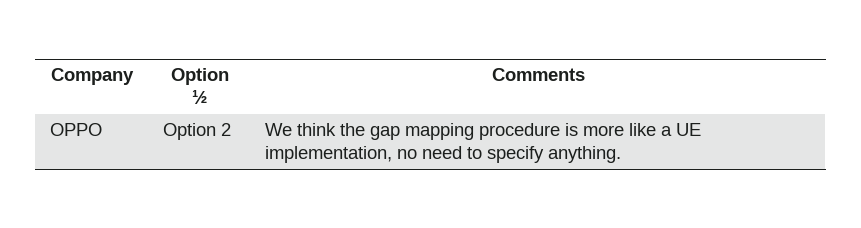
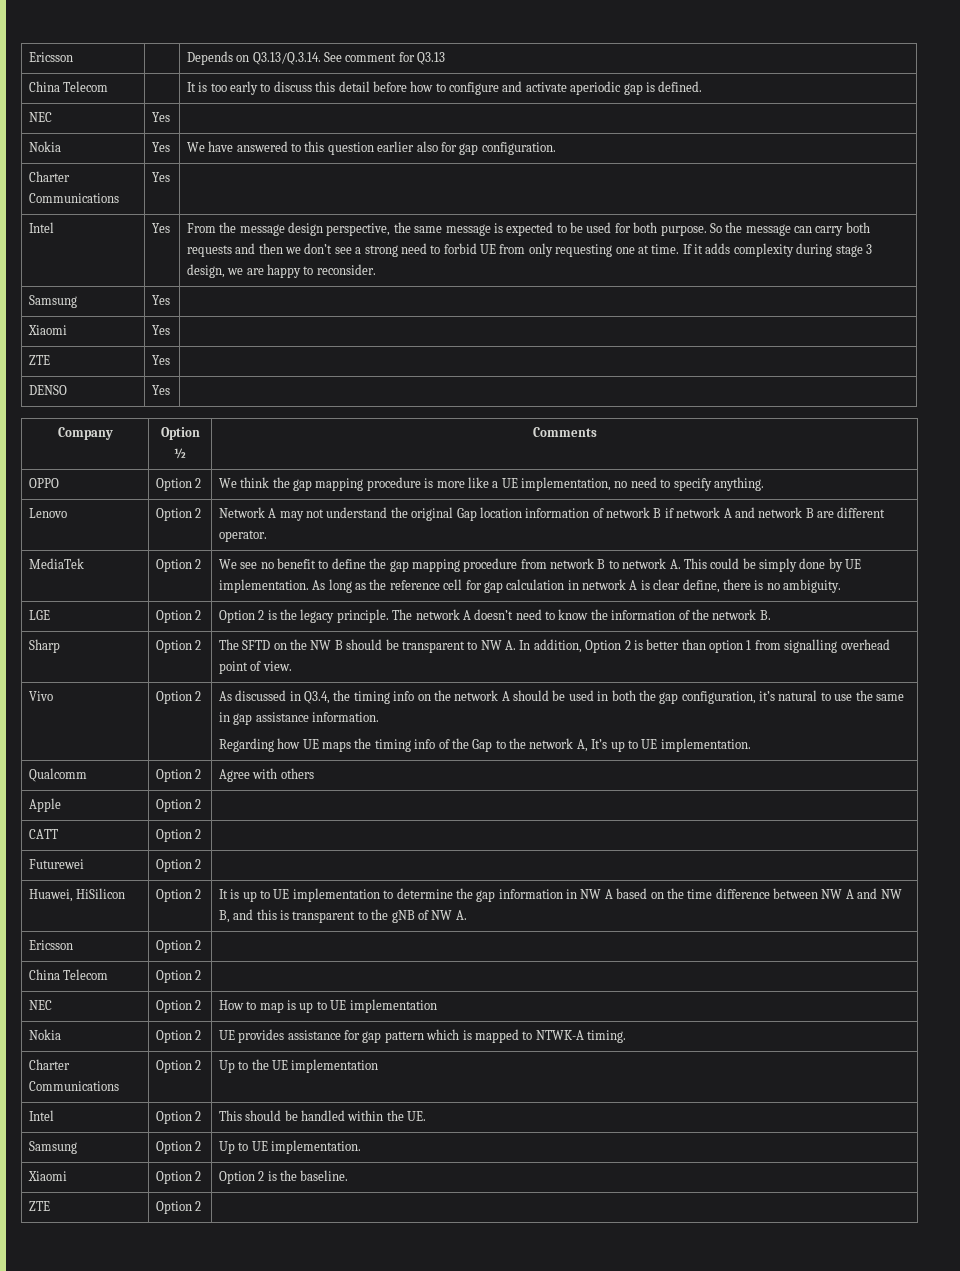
(51, 76) none -> [28,52,73,62] [186,51,446,65] [28,81,109,92] [186,81,703,95] [28,112,52,122] [151,112,170,122] [28,141,61,152] [151,142,170,152] [186,141,556,155] [28,171,70,182] [28,193,119,203] [151,172,170,182] [28,222,54,233] [151,223,170,233] [186,222,870,236] [186,243,872,257] [186,264,376,278] [28,295,77,308] [151,295,170,305] [27,325,67,335] [151,325,170,335] [28,355,50,365] [151,355,170,365] [28,385,67,395] [151,385,170,395] Ericsson | | Depends on Q3.13/Q.3.14. See comment for Q3.13 // China Telecom | | It is too early to discuss this detail before how to configure and activate aperiodic gap is defined. // NEC | Yes | // Nokia | Yes | We have answered to this question earlier also for gap configuration. // Charter Communications | Yes | // Intel | Yes | From the message design perspective, the same message is expected to be used for both purpose. So the message can carry both requests and then we don’t see a strong need to forbid UE from only requesting one at time. If it adds complexity during stage 3 design, we are happy to reconsider. // Samsung | Yes | // Xiaomi | Yes | // ZTE | Yes | // DENSO | Yes | //
(622, 154) none -> [28,508,67,518] [155,508,202,521] [218,507,886,521] [218,530,267,542] [28,558,84,569] [155,559,202,572] [218,558,862,572] [218,579,842,593] [28,610,50,620] [155,610,202,623] [218,609,771,623] [28,639,60,653] [155,640,202,653] [218,639,890,653] [218,661,292,674] [28,691,53,701] [155,691,202,704] [218,690,904,704] [218,712,380,725] [218,738,751,752] [28,768,87,782] [155,769,202,782] [218,768,314,782] [28,798,61,812] [155,799,202,812] [28,829,58,839] [155,829,202,842] [28,859,84,869] [155,859,202,872] [28,888,126,902] [155,889,202,902] [218,888,902,902] [218,909,467,923] [28,940,73,950] [155,940,202,953] [28,969,109,980] [155,970,202,983] [28,1000,52,1010] [155,1000,202,1013] [218,999,437,1013] [28,1029,61,1040] [155,1030,202,1043] [218,1029,627,1043] [28,1059,70,1070] [28,1081,119,1091] [155,1060,202,1073] [218,1059,379,1073] [28,1110,54,1121] [155,1111,202,1124] [218,1110,427,1121] [28,1141,77,1154] [155,1141,202,1154] [218,1140,362,1154] [27,1171,67,1181] [155,1171,202,1184] [218,1170,349,1184] [28,1201,50,1211] [155,1201,202,1214] // Lenovo | Option 2 | Network A may not understand the original Gap location information of network B if network A and network B are different operator. // MediaTek | Option 2 | We see no benefit to define the gap mapping procedure from network B to network A. This could be simply done by UE implementation. As long as the reference cell for gap calculation in network A is clear define, there is no ambiguity. // LGE | Option 2 | Option 2 is the legacy principle. The network A doesn’t need to know the information of the network B. // Sharp | Option 2 | The SFTD on the NW B should be transparent to NW A. In addition, Option 2 is better than option 1 from signalling overhead point of view. // Vivo | Option 2 | As discussed in Q3.4, the timing info on the network A should be used in both the gap configuration, it’s natural to use the same in gap assistance information. // Regarding how UE maps the timing info of the Gap to the network A, It’s up to UE implementation. // Qualcomm | Option 2 | Agree with others // Apple | Option 2 | // CATT | Option 2 | // Futurewei | Option 2 | // Huawei, HiSilicon | Option 2 | It is up to UE implementation to determine the gap information in NW A based on the time difference between NW A and NW B, and this is transparent to the gNB of NW A. // Ericsson | Option 2 | // China Telecom | Option 2 | // NEC | Option 2 | How to map is up to UE implementation // Nokia | Option 2 | UE provides assistance for gap pattern which is mapped to NTWK-A timing. // Charter Communications | Option 2 | Up to the UE implementation // Intel | Option 2 | This should be handled within the UE. // Samsung | Option 2 | Up to UE implementation. // Xiaomi | Option 2 | Option 2 is the baseline. // ZTE | Option 2 |

